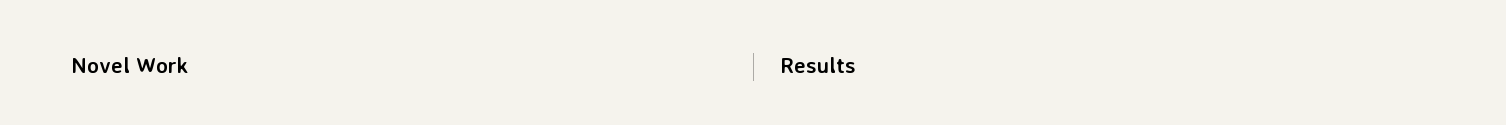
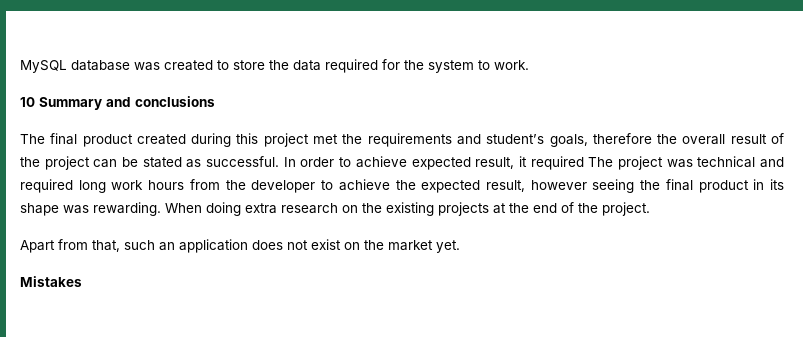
[71,57,188,73] [781,57,856,73] Novel Work // Results -> [20,59,529,73] [20,96,215,110] [20,133,784,147] [20,156,785,170] [20,179,784,193] [20,202,650,216] [20,239,460,253] [20,276,82,287] MySQL database was created to store the data required for the system to work. // 10 Summary and conclusions // The final product created during this project met the requirements and student’s goals, therefore the overall result of the project can be stated as successful. In order to achieve expected result, it required The project was technical and required long work hours from the developer to achieve the expected result, however seeing the final product in its shape was rewarding. When doing extra research on the existing projects at the end of the project. // Apart from that, such an application does not exist on the market yet. // Mistakes

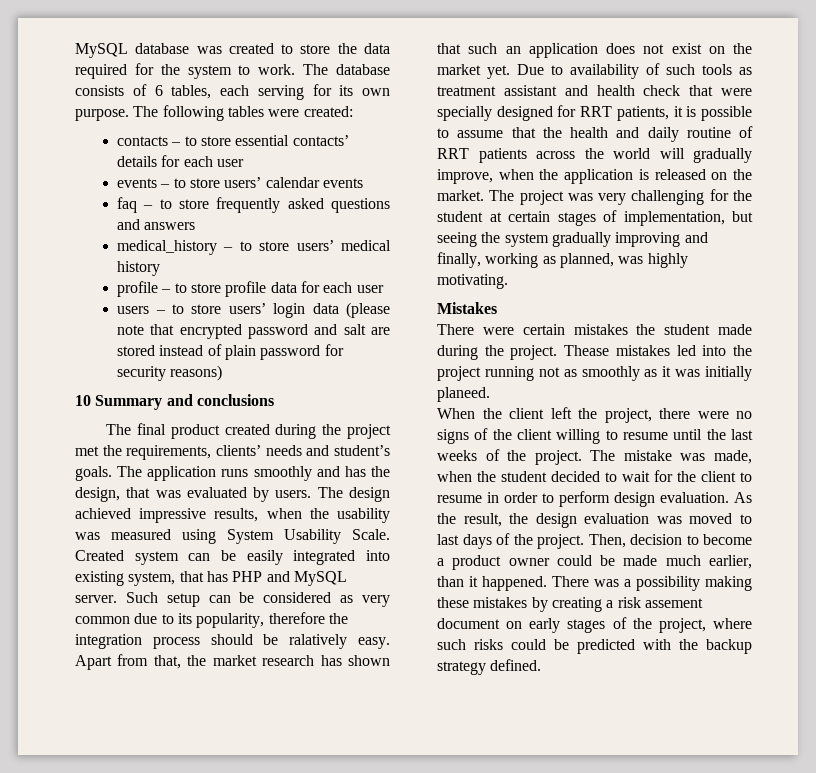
(529, 65) none -> [303,64,390,75] [75,84,390,100] [75,105,353,121] [117,135,349,146] [117,155,245,167] [117,177,364,188] [117,197,390,213] [117,219,196,230] [117,240,391,255] [117,261,161,276] [117,281,384,297] [117,302,390,318] [117,324,390,339] [117,344,344,360] [117,365,223,381] The database consists of 6 tables, each serving for its own purpose. The following tables were created: // contacts – to store essential contacts’ details for each user // events – to store users’ calendar events // faq – to store frequently asked questions and answers // medical_history – to store users’ medical history // profile – to store profile data for each user // users – to store users’ login data (please note that encrypted password and salt are stored instead of plain password for security reasons)
[236,133,259,144] this -> [322,424,342,435] the
[367,133,784,147] [20,156,785,170] [20,179,784,193] [20,202,650,216] [20,239,120,253] requirements and student’s goals, therefore the overall result of the project can be stated as successful. In order to achieve expected result, it required The project was technical and required long work hours from the developer to achieve the expected result, however seeing the final product in its shape was rewarding. When doing extra research on the existing projects at the end of the project. // Apart from that, -> [126,445,390,460] [75,466,390,481] [75,487,390,502] [75,508,390,523] [75,529,390,544] [75,550,390,565] [75,571,347,586] [75,592,390,607] [75,612,348,628] [75,634,390,649] [75,654,390,670] [437,43,461,54] requirements, clients’ needs and student’s goals. The application runs smoothly and has the design, that was evaluated by users. The design achieved impressive results, when the usability was measured using System Usability Scale. Created system can be easily integrated into existing system, that has PHP and MySQL server. Such setup can be considered as very common due to its popularity, therefore the integration process should be ralatively easy. Apart from that, the market research has shown that
[20,276,82,287] // Mistakes -> [517,63,752,79] [437,85,752,96] [437,105,752,121] [437,126,753,142] [437,148,752,163] [437,169,752,184] [437,189,752,205] [437,210,753,226] [437,232,708,247] [437,252,688,268] [437,274,508,289] [437,302,497,314] [437,324,752,335] [437,345,752,360] [437,366,752,381] [437,387,490,402] [437,407,752,423] [437,428,753,444] [437,449,752,465] [437,470,752,482] [437,491,752,507] [437,513,752,528] [437,533,752,549] [437,555,752,570] [437,576,752,591] [437,597,703,612] [437,617,752,633] [437,639,752,654] [437,659,542,675] Due to availability of such tools as treatment assistant and health check that were specially designed for RRT patients, it is possible to assume that the health and daily routine of RRT patients across the world will gradually improve, when the application is released on the market. The project was very challenging for the student at certain stages of implementation, but seeing the system gradually improving and finally, working as planned, was highly motivating. // Mistakes // There were certain mistakes the student made during the project. Thease mistakes led into the project running not as smoothly as it was initially planeed. // When the client left the project, there were no signs of the client willing to resume until the last weeks of the project. The mistake was made, when the student decided to wait for the client to resume in order to perform design evaluation. As the result, the design evaluation was moved to last days of the project. Then, decision to become a product owner could be made much earlier, than it happened. There was a possibility making these mistakes by creating a risk assement document on early stages of the project, where such risks could be predicted with the backup strategy defined.

